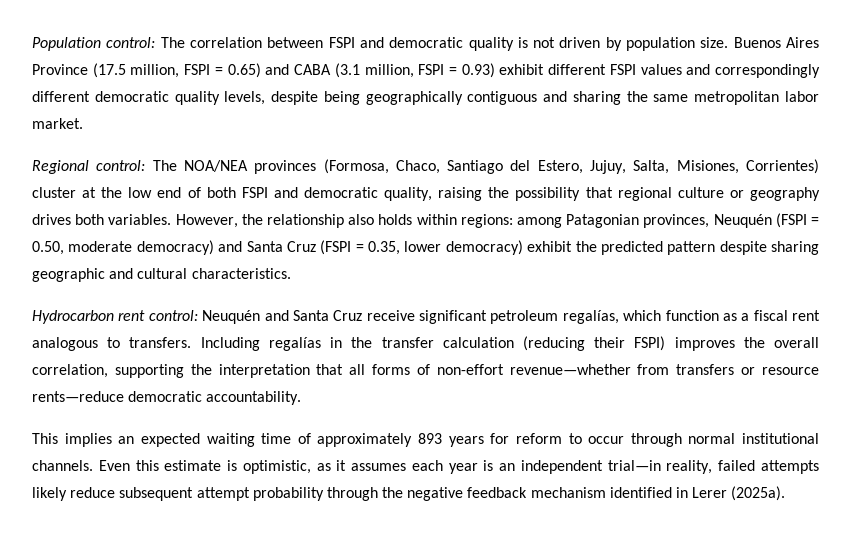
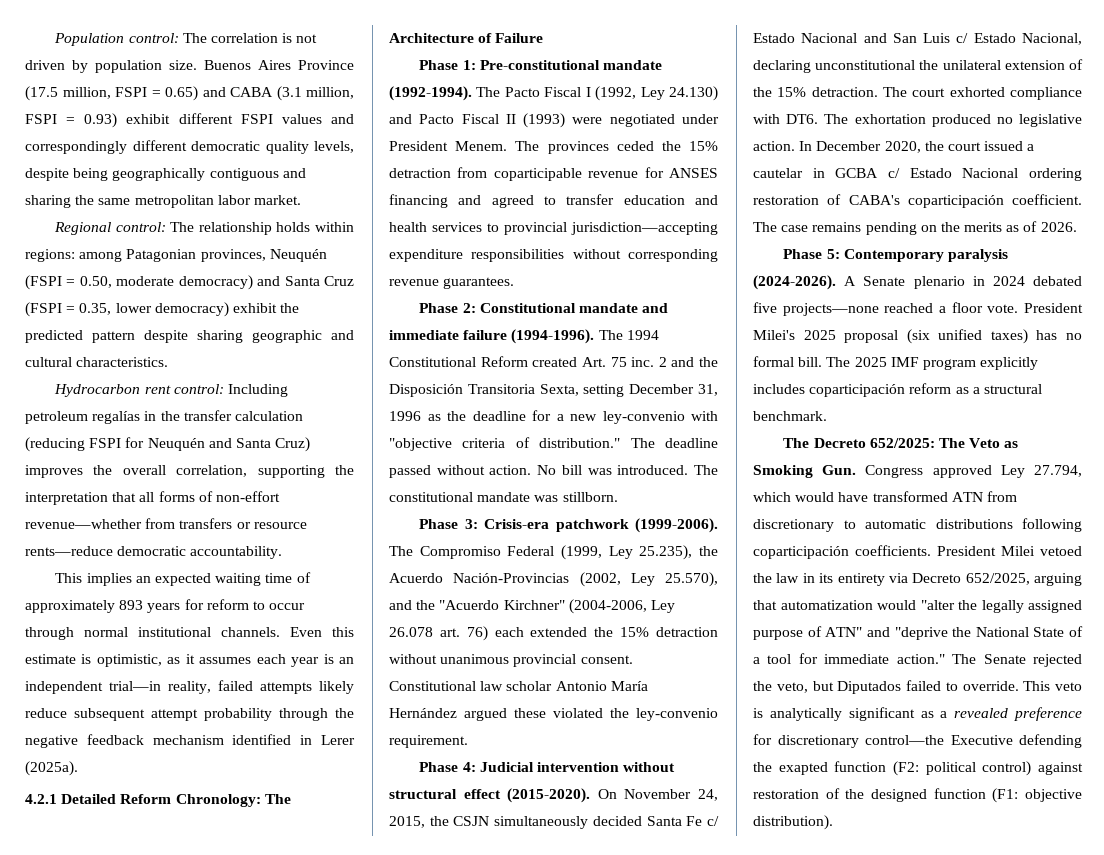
[267,37,514,51] between FSPI and democratic quality -> (278, 38) none
[183,159,819,174] [32,187,820,201] [32,214,375,228] NOA/NEA provinces (Formosa, Chaco, Santiago del Estero, Jujuy, Salta, Misiones, Corrientes) cluster at the low end of both FSPI and democratic quality, raising the possibility that regional culture or geography drives both variables. However, the relationship also -> [198,222,272,235] relationship
[202,310,820,324] [32,337,260,351] Neuquén and Santa Cruz receive significant petroleum regalías, which function as a fiscal rent analogous to transfers. Including -> [227,384,288,397] [25,411,88,424] Including petroleum
[594,336,666,351] their FSPI) -> [89,437,311,452] FSPI for Neuquén and Santa Cruz)
(786, 493) none -> [25,794,291,807] [389,33,544,43] [419,60,662,70] [389,86,718,101] [389,113,719,128] [389,141,718,154] [389,167,718,181] [389,194,718,208] [389,222,718,235] [389,249,718,262] [389,277,515,289] [419,303,669,313] [389,329,659,344] [389,356,718,367] [389,384,718,397] [389,410,718,424] [389,437,718,451] [389,465,718,478] [389,492,618,502] [419,518,718,533] [389,545,718,560] [389,572,718,587] [389,599,675,614] [389,626,718,641] [389,654,633,667] [389,681,648,691] [389,708,718,721] [389,735,468,748] [419,762,676,772] [389,788,718,803] [389,816,719,829] [753,33,1082,45] [753,59,1083,73] [753,87,1082,100] [753,114,1082,127] [753,141,1035,153] [753,168,1082,181] [753,194,1082,208] [753,221,1077,235] [783,249,1008,262] [753,275,1082,290] [753,302,1083,316] [753,329,1082,344] [753,356,1039,370] [753,383,1042,397] [753,411,827,421] [783,438,1019,448] [753,465,1082,478] [753,491,1017,502] [753,518,1082,532] [753,545,1082,559] [753,573,1082,586] [753,600,1082,613] [753,626,1083,640] [753,653,1082,667] [753,680,1082,694] [753,707,1082,721] [753,734,1082,748] [753,761,1083,776] [753,788,1082,803] [753,815,833,830] // 4.2.1 Detailed Reform Chronology: The Architecture of Failure // Phase 1: Pre-constitutional mandate (1992-1994). The Pacto Fiscal I (1992, Ley 24.130) and Pacto Fiscal II (1993) were negotiated under President Menem. The provinces ceded the 15% detraction from coparticipable revenue for ANSES financing and agreed to transfer education and health services to provincial jurisdiction—accepting expenditure responsibilities without corresponding revenue guarantees. // Phase 2: Constitutional mandate and immediate failure (1994-1996). The 1994 Constitutional Reform created Art. 75 inc. 2 and the Disposición Transitoria Sexta, setting December 31, 1996 as the deadline for a new ley-convenio with "objective criteria of distribution." The deadline passed without action. No bill was introduced. The constitutional mandate was stillborn. // Phase 3: Crisis-era patchwork (1999-2006). The Compromiso Federal (1999, Ley 25.235), the Acuerdo Nación-Provincias (2002, Ley 25.570), and the "Acuerdo Kirchner" (2004-2006, Ley 26.078 art. 76) each extended the 15% detraction without unanimous provincial consent. Constitutional law scholar Antonio María Hernández argued these violated the ley-convenio requirement. // Phase 4: Judicial intervention without structural effect (2015-2020). On November 24, 2015, the CSJN simultaneously decided Santa Fe c/ Estado Nacional and San Luis c/ Estado Nacional, declaring unconstitutional the unilateral extension of the 15% detraction. The court exhorted compliance with DT6. The exhortation produced no legislative action. In December 2020, the court issued a cautelar in GCBA c/ Estado Nacional ordering restoration of CABA's coparticipación coefficient. The case remains pending on the merits as of 2026. // Phase 5: Contemporary paralysis (2024-2026). A Senate plenario in 2024 debated five projects—none reached a floor vote. President Milei's 2025 proposal (six unified taxes) has no formal bill. The 2025 IMF program explicitly includes coparticipación reform as a structural benchmark. // The Decreto 652/2025: The Veto as Smoking Gun. Congress approved Ley 27.794, which would have transformed ATN from discretionary to automatic distributions following coparticipación coefficients. President Milei vetoed the law in its entirety via Decreto 652/2025, arguing that automatization would "alter the legally assigned purpose of ATN" and "deprive the National State of a tool for immediate action." The Senate rejected the veto, but Diputados failed to override. This veto is analytically significant as a revealed preference for discretionary control—the Executive defending the exapted function (F2: political control) against restoration of the designed function (F1: objective distribution).

